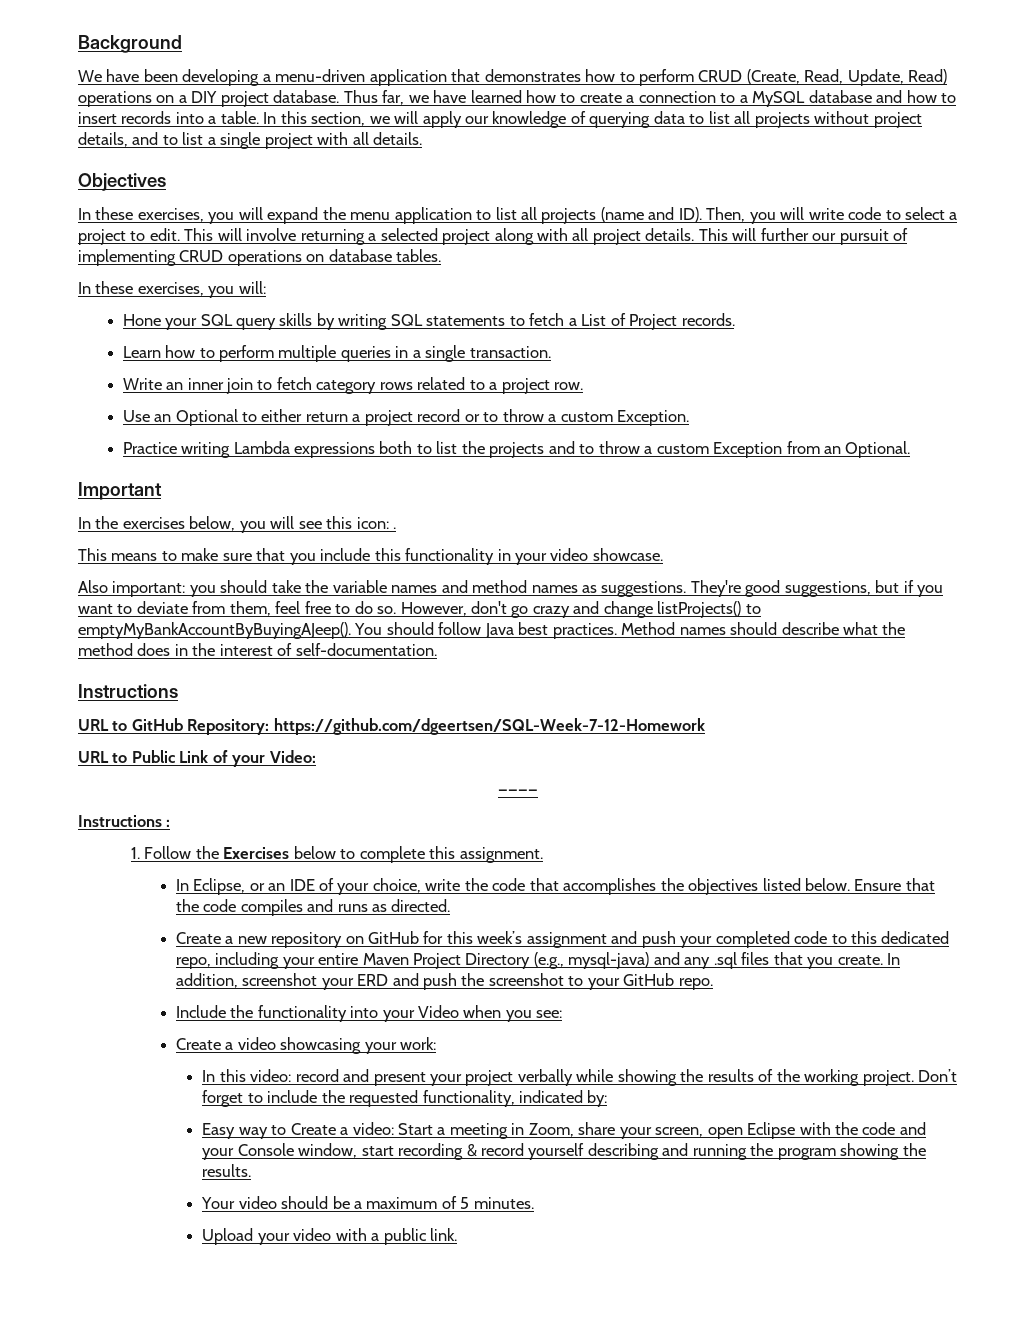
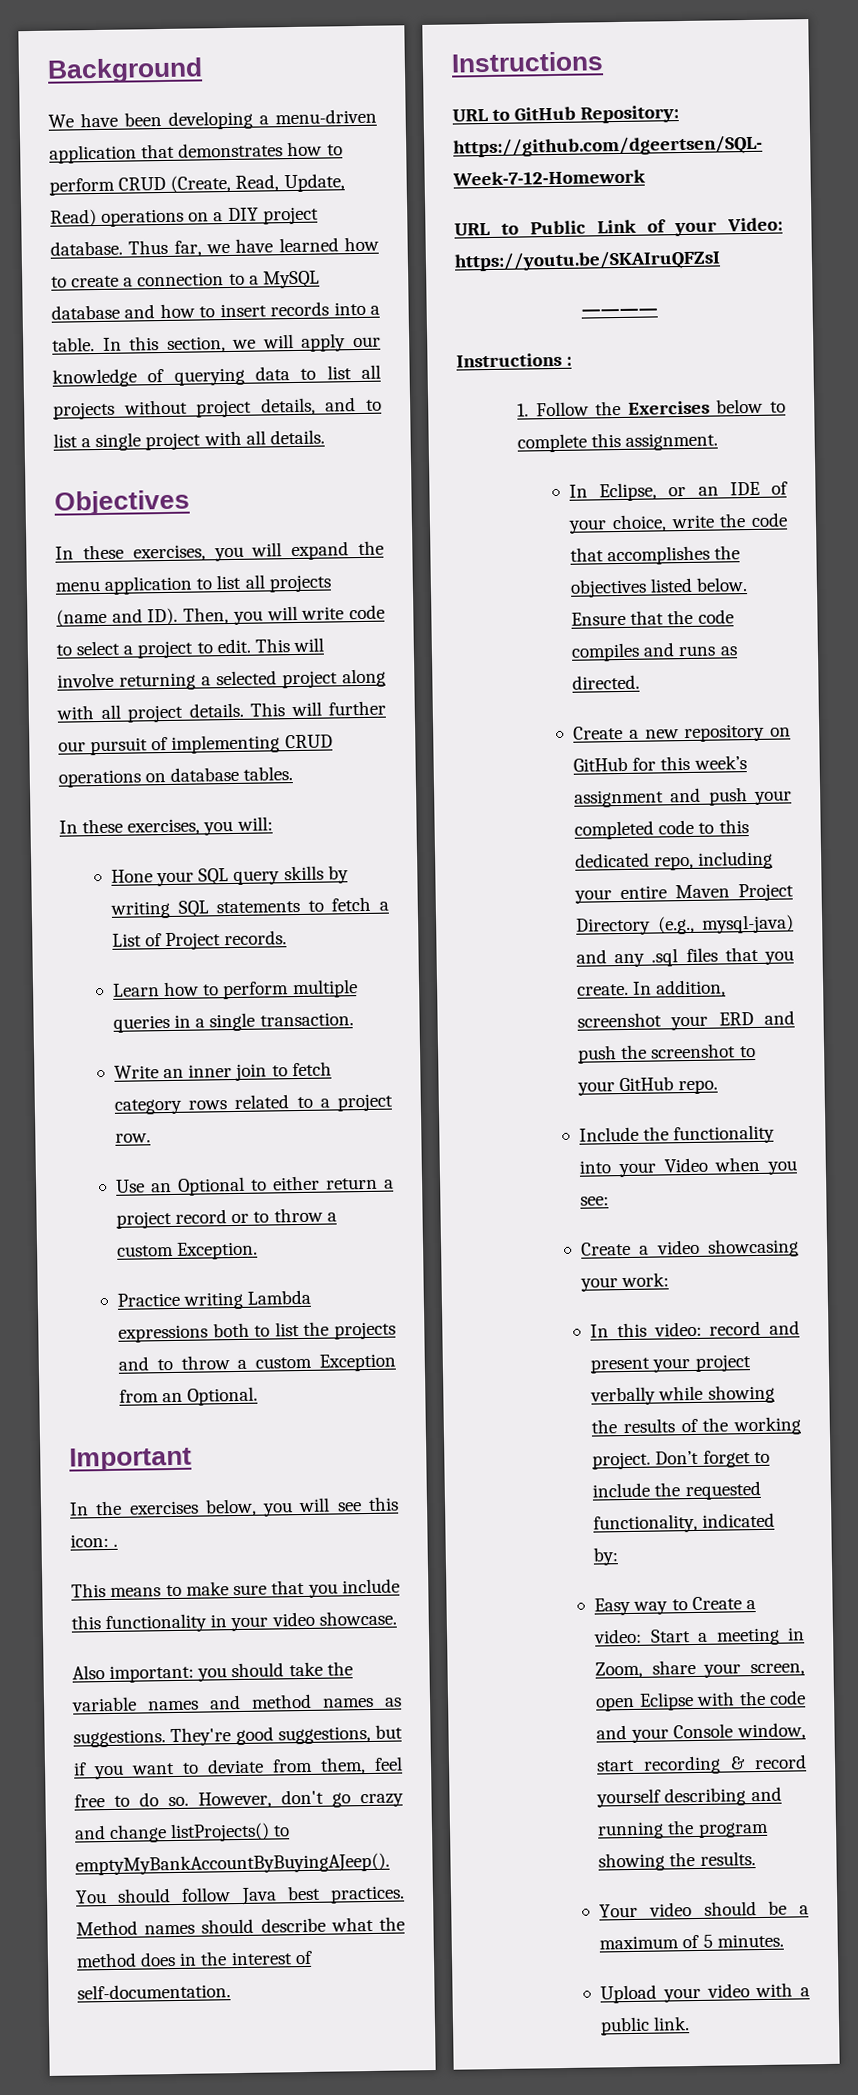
(316, 756) none -> [454,249,721,272] https://youtu.be/SKAIruQFZsI

